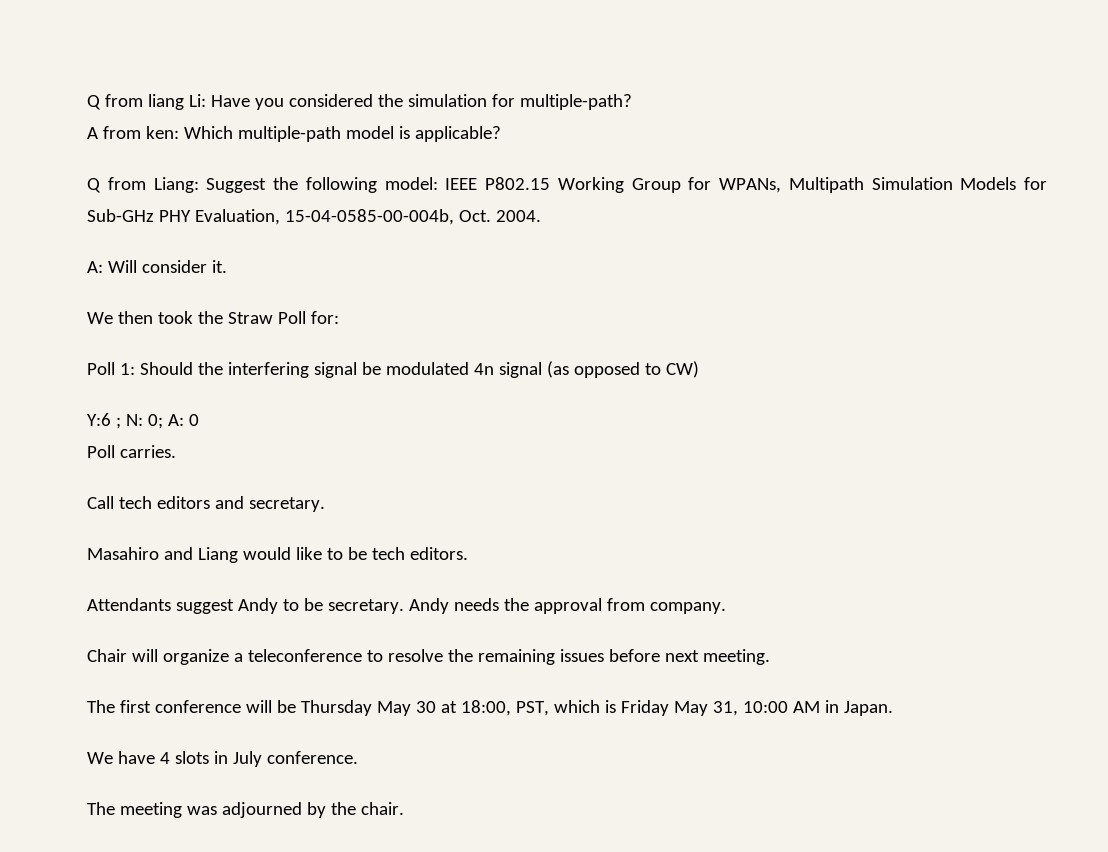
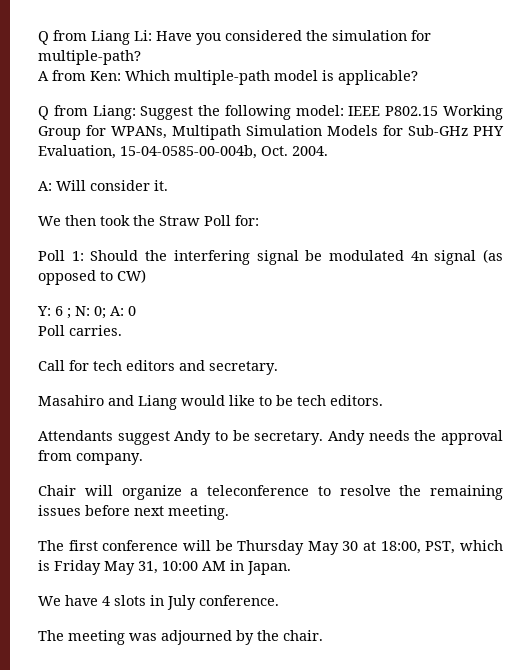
[87,94,184,110] Q from liang -> [38,30,130,45] Q from Liang
[145,126,179,139] ken: -> [90,71,121,81] Ken:
[87,413,111,426] Y:6 -> [37,306,63,316] Y: 6
(114, 502) none -> [69,360,89,371] for

